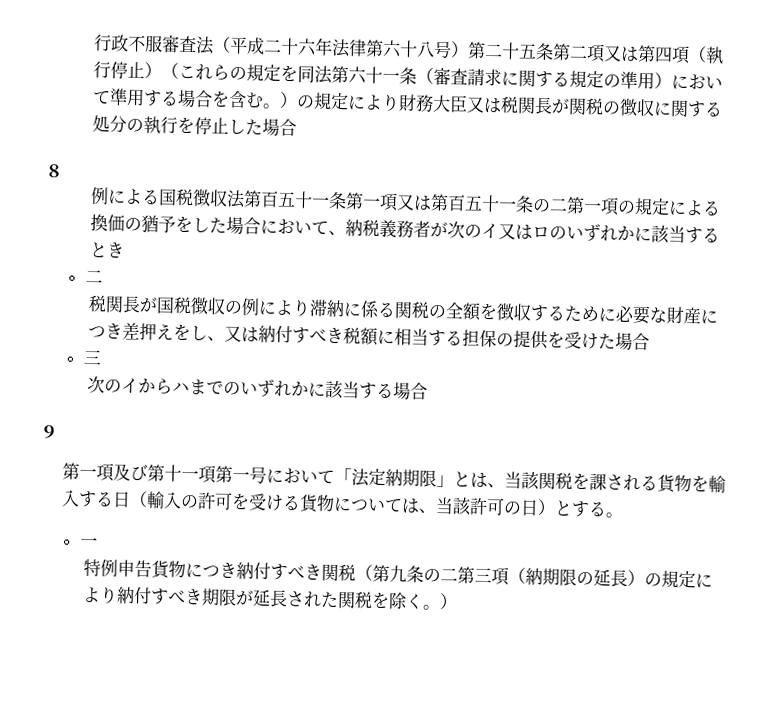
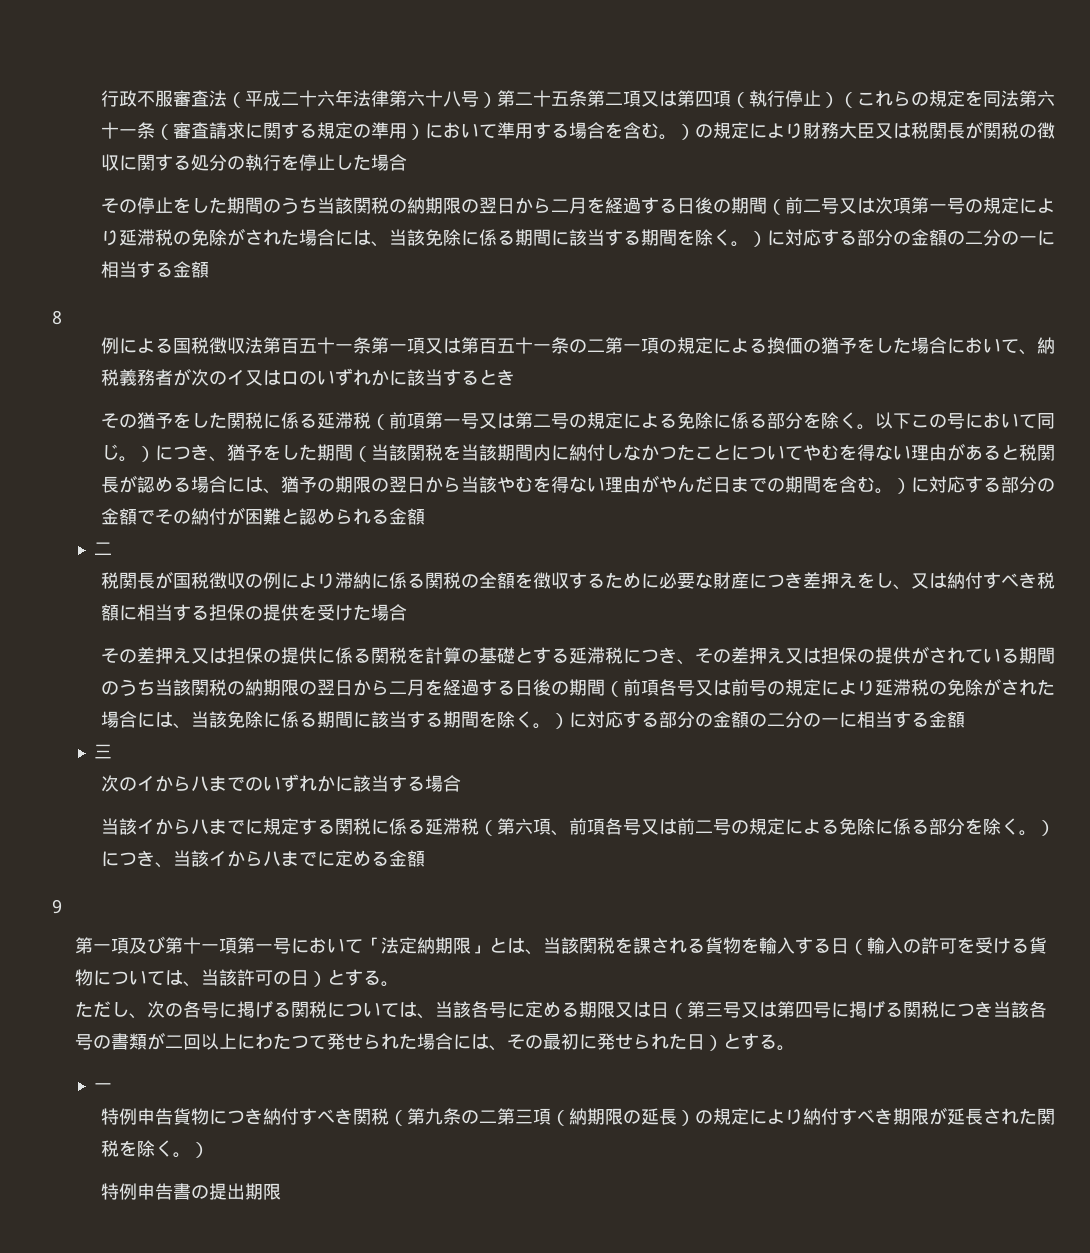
(297, 127) none -> [101,197,1056,215] [101,228,1056,247] [101,261,210,278] // その停止をした期間のうち当該関税の納期限の翌日から二月を経過する日後の期間（前二号又は次項第一号の規定により延滞税の免除がされた場合には、当該免除に係る期間に該当する期間を除く。）に対応する部分の金額の二分の一に相当する金額
(125, 250) none -> [101,412,1056,430] [101,443,1056,462] [101,475,1056,494] [101,507,426,525] // その猶予をした関税に係る延滞税（前項第一号又は第二号の規定による免除に係る部分を除く。以下この号において同じ。）につき、猶予をした期間（当該関税を当該期間内に納付しなかつたことについてやむを得ない理由があると税関長が認める場合には、猶予の期限の翌日から当該やむを得ない理由がやんだ日までの期間を含む。）に対応する部分の金額でその納付が困難と認められる金額
(650, 341) none -> [101,646,1056,665] [101,678,1056,697] [101,711,966,729] // その差押え又は担保の提供に係る関税を計算の基礎とする延滞税につき、その差押え又は担保の提供がされている期間のうち当該関税の納期限の翌日から二月を経過する日後の期間（前項各号又は前号の規定により延滞税の免除がされた場合には、当該免除に係る期間に該当する期間を除く。）に対応する部分の金額の二分の一に相当する金額
(428, 391) none -> [101,818,1056,836] [101,850,426,868] // 当該イからハまでに規定する関税に係る延滞税（第六項、前項各号又は前二号の規定による免除に係る部分を除く。）につき、当該イからハまでに定める金額
(623, 515) none -> [74,1000,1047,1019] [74,1032,795,1051] // ただし、次の各号に掲げる関税については、当該各号に定める期限又は日（第三号又は第四号に掲げる関税につき当該各号の書類が二回以上にわたつて発せられた場合には、その最初に発せられた日）とする。
(458, 601) none -> [101,1183,282,1200] // 特例申告書の提出期限

